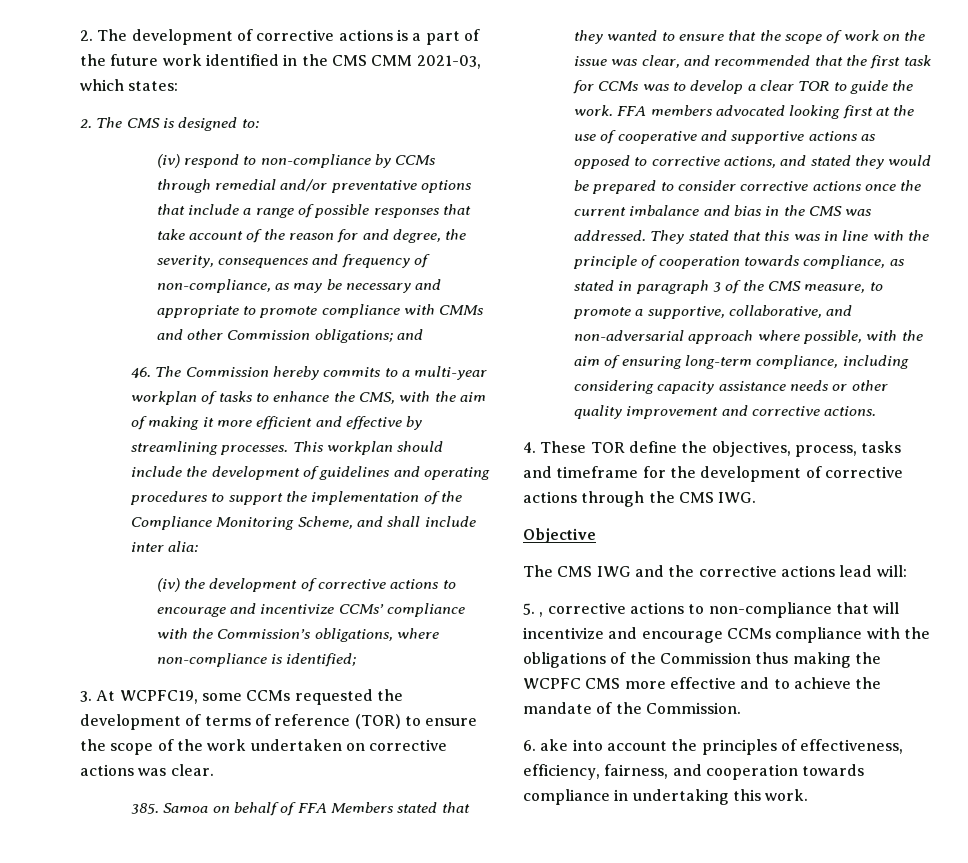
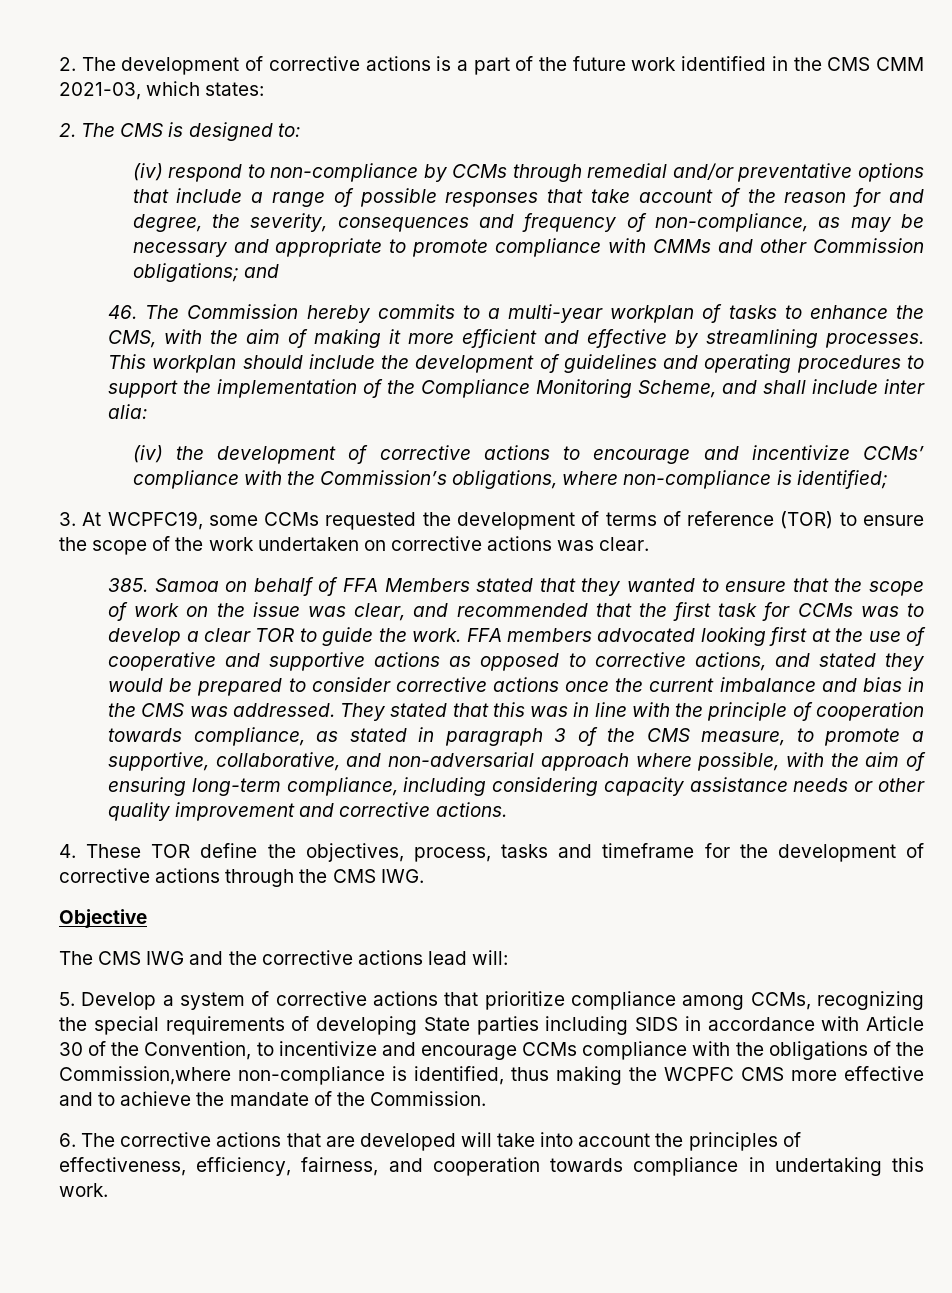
[539,602,900,618] , corrective actions to non-compliance that will -> [81,991,925,1010] [59,1016,924,1035] [59,1041,274,1060] Develop a system of corrective actions that prioritize compliance among CCMs, recognizing the special requirements of developing State parties including SIDS in accordance with Article 30 of the Convention, to
[659,652,751,664] Commission -> [59,1066,504,1085] Commission,where non-compliance is identified,
[540,739,569,751] ake -> [81,1132,536,1151] The corrective actions that are developed will take

